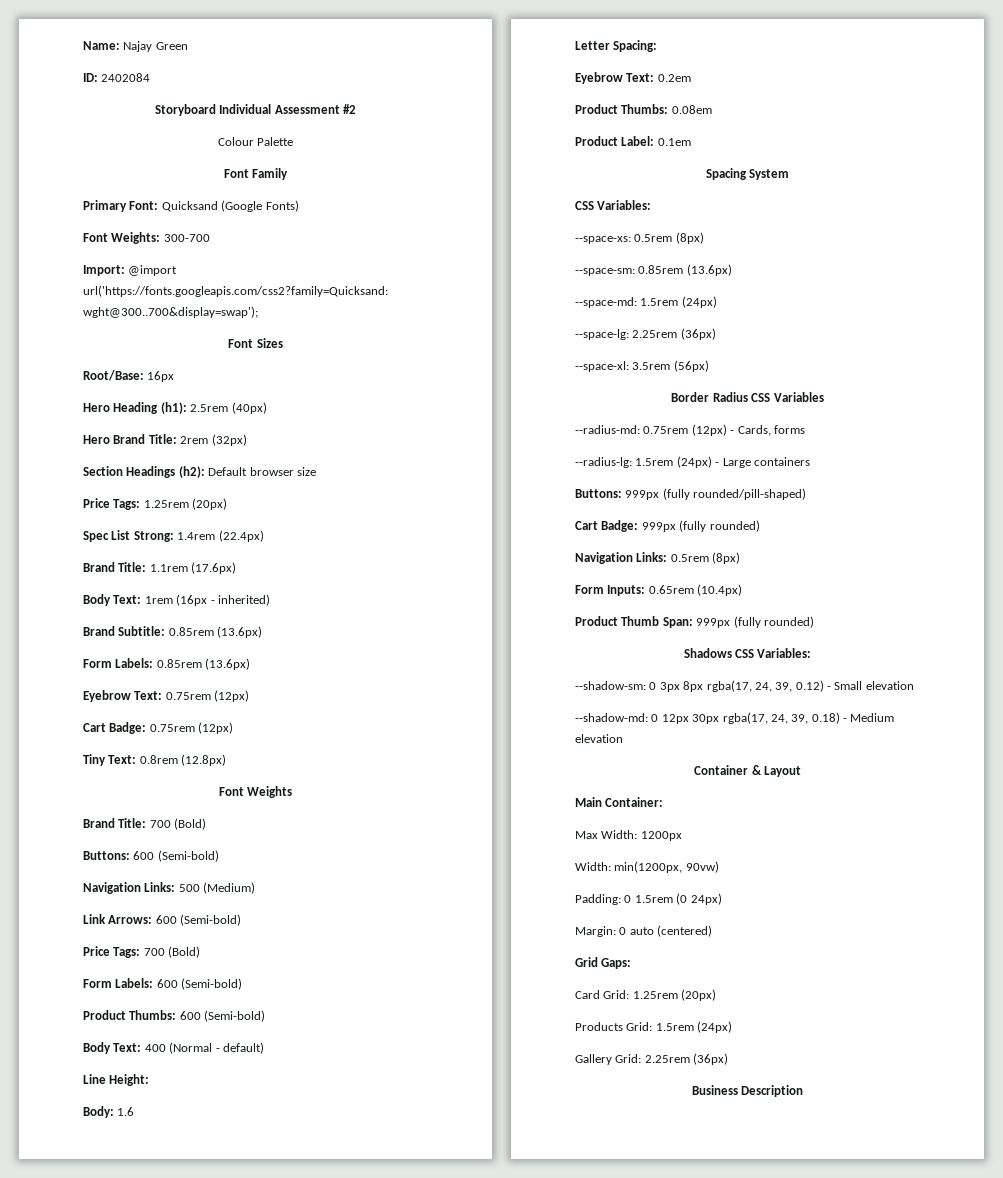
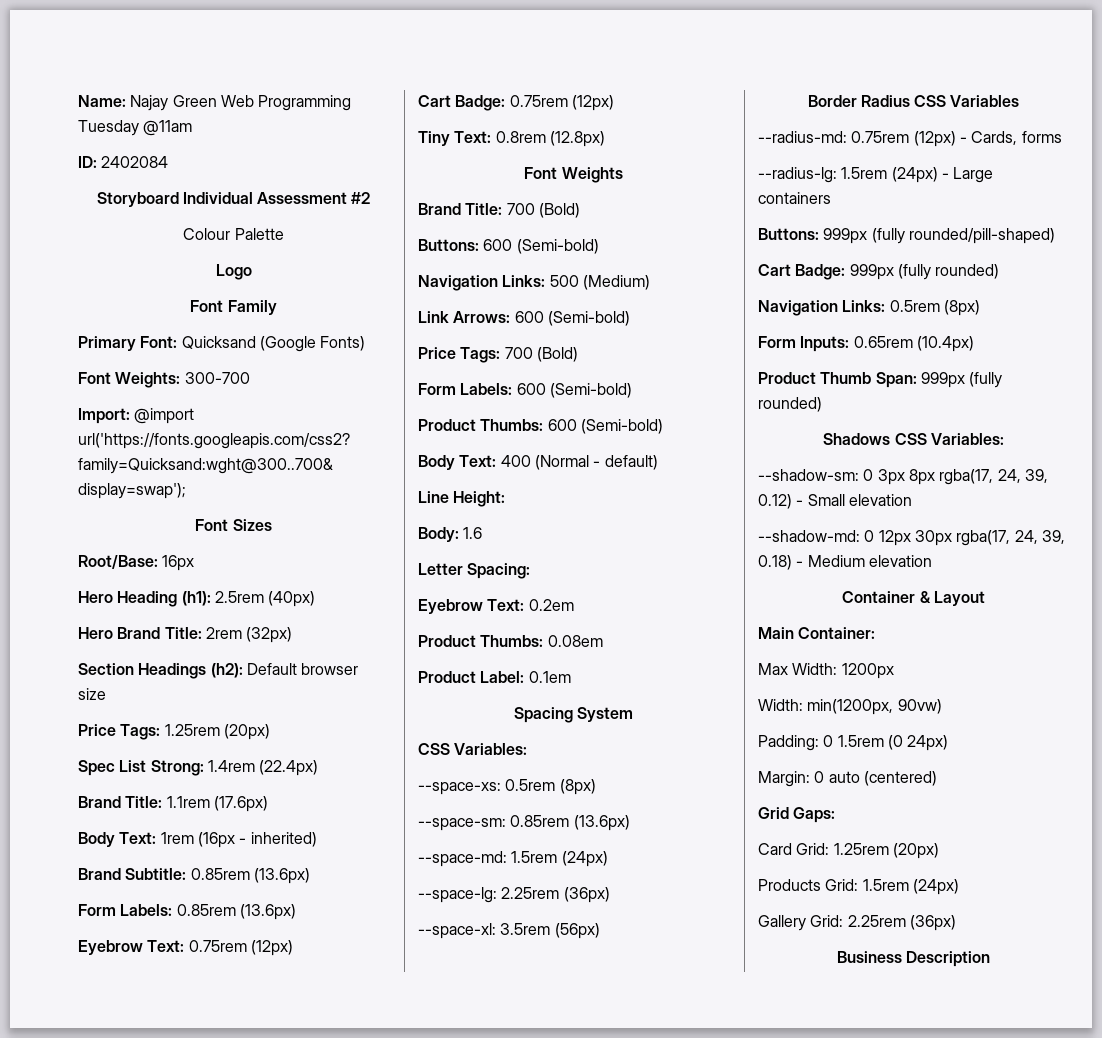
(188, 46) none -> [220,95,352,111] [78,120,193,136] Web Programming Tuesday @11am
(294, 141) none -> [215,264,252,280] // Logo

